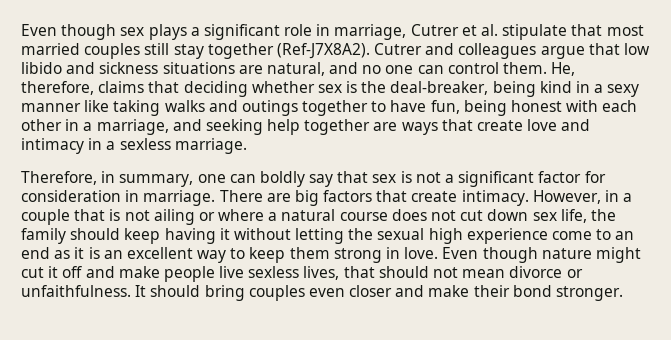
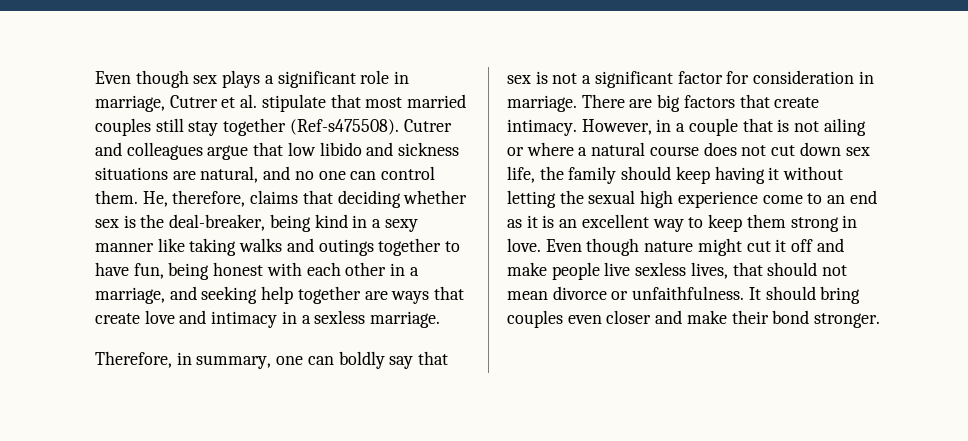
[276,43,370,59] (Ref-J7X8A2). -> [289,119,399,135] (Ref-s475508).

